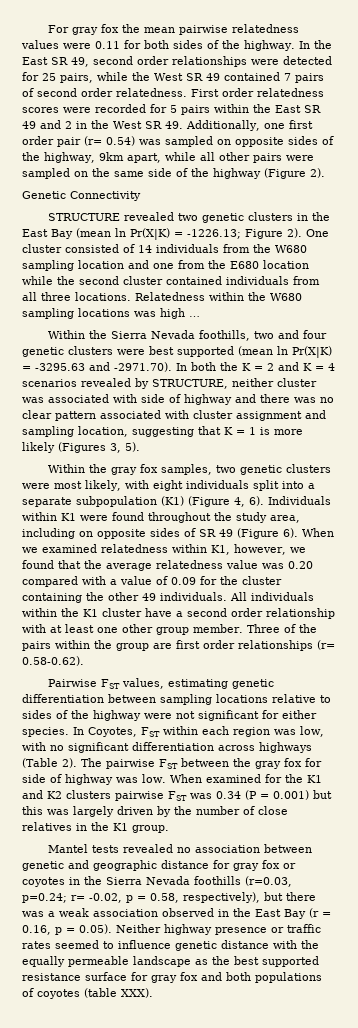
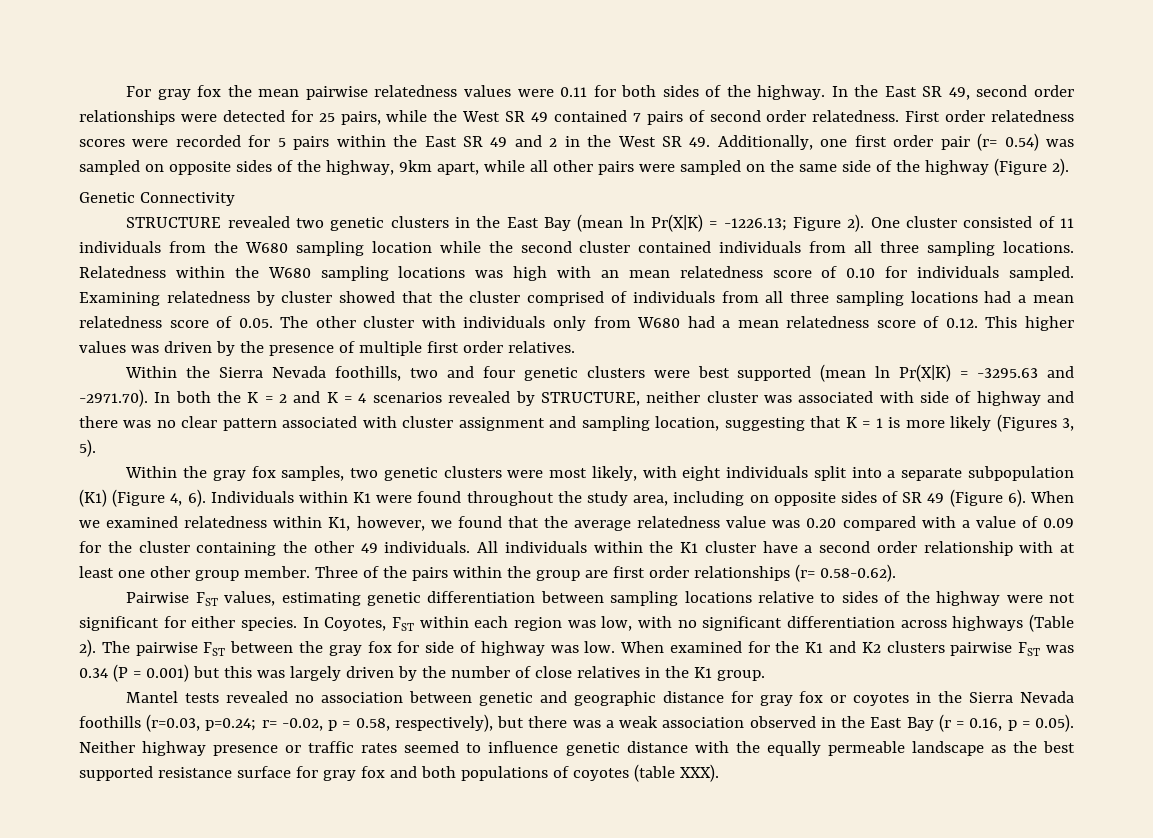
[138,245,152,253] 14 -> [1060,218,1075,228] 11
[128,260,309,269] and one from the E680 location -> (432, 247) none
(71, 296) none -> [927,241,996,256] sampling
[189,316,200,317] … -> [557,266,1074,281] [79,291,1075,306] [79,316,1074,331] [79,341,575,356] with an mean relatedness score of 0.10 for individuals sampled. Examining relatedness by cluster showed that the cluster comprised of individuals from all three sampling locations had a mean relatedness score of 0.05. The other cluster with individuals only from W680 had a mean relatedness score of 0.12. This higher values was driven by the presence of multiple first order relatives.

